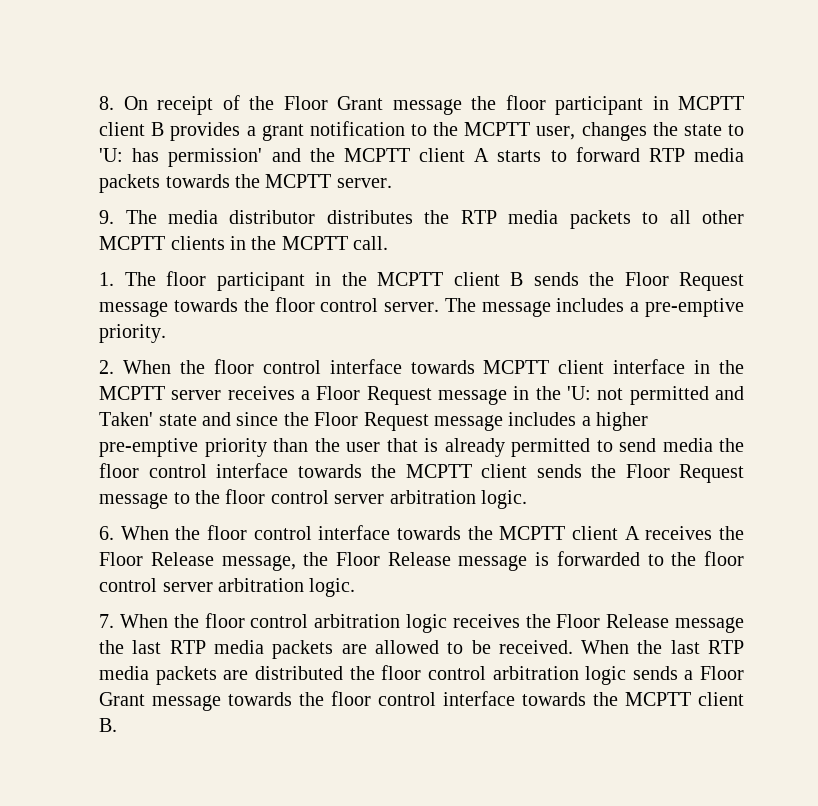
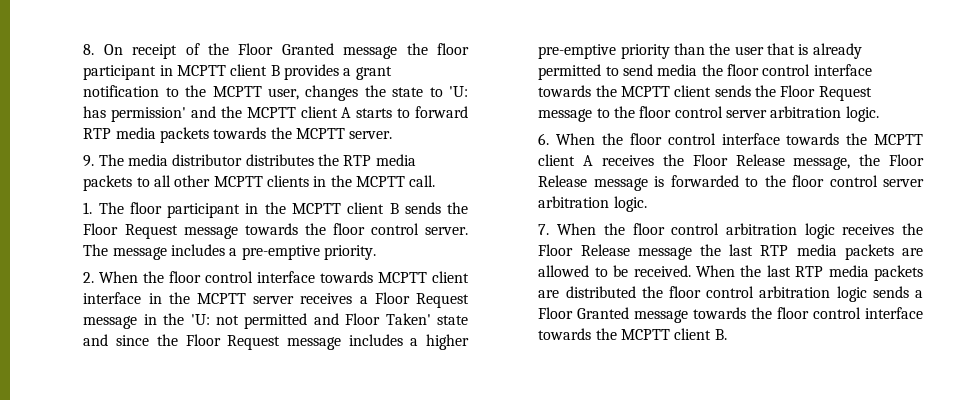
[337,96,384,110] Grant -> [281,43,334,55] Granted
(745, 393) none -> [345,313,381,325] Floor
[99,692,146,706] Grant -> [577,307,630,319] Granted

